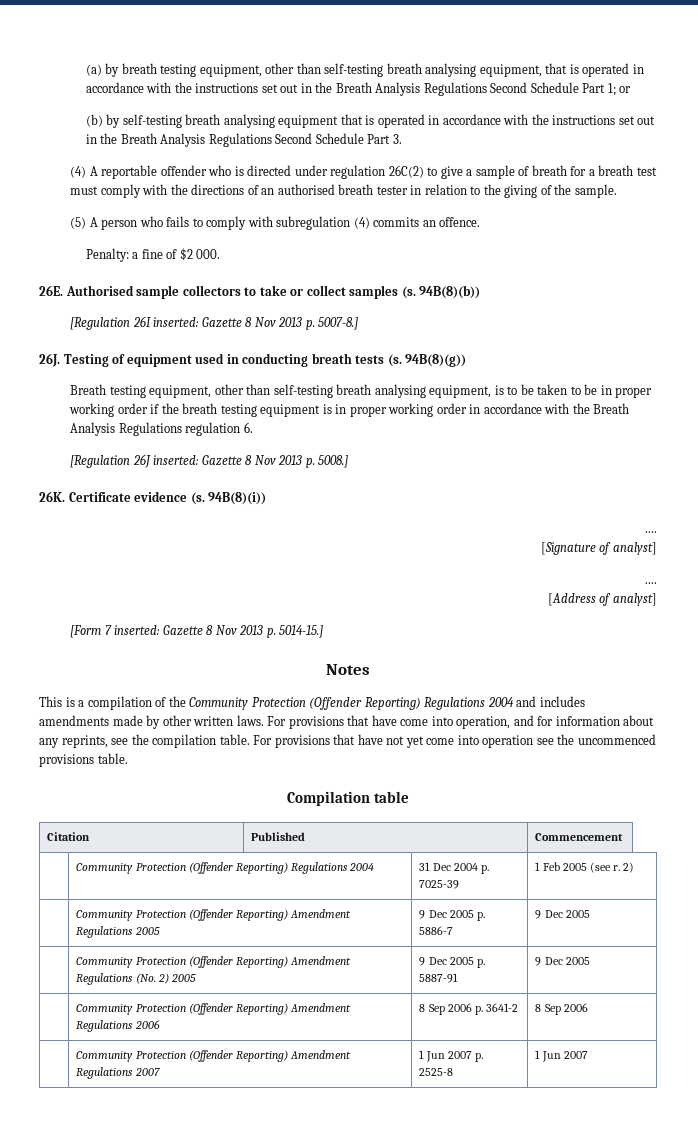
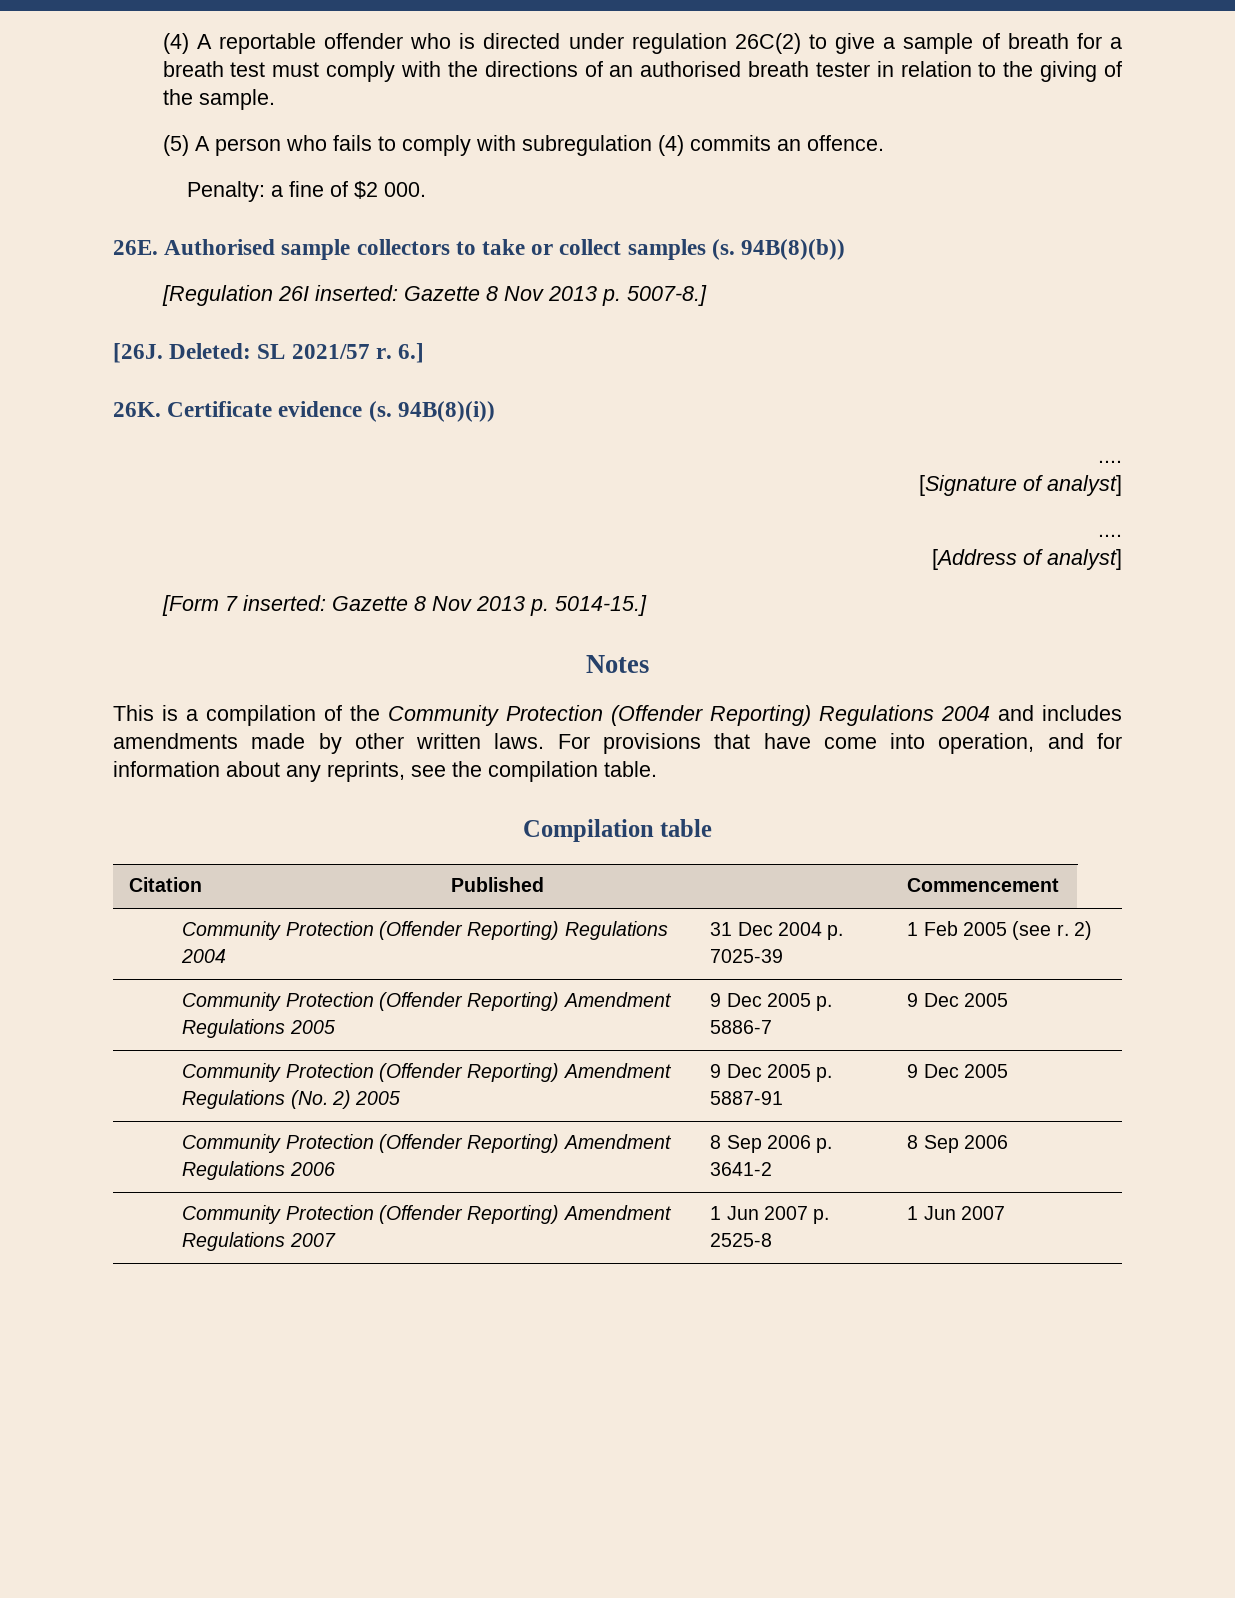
[85,63,644,77] [85,82,632,96] [85,114,656,128] [85,133,402,147] (a) by breath testing equipment, other than self-testing breath analysing equipment, that is operated in accordance with the instructions set out in the Breath Analysis Regulations Second Schedule Part 1; or // (b) by self-testing breath analysing equipment that is operated in accordance with the instructions set out in the Breath Analysis Regulations Second Schedule Part 3. // -> (162, 43) none
[39,353,467,367] [70,384,653,398] [69,403,630,417] [70,422,253,436] [70,454,349,468] 26J. Testing of equipment used in conducting breath tests (s. 94B(8)(g)) // Breath testing equipment, other than self-testing breath analysing equipment, is to be taken to be in proper working order if the breath testing equipment is in proper working order in accordance with the Breath Analysis Regulations regulation 6. // [Regulation 26J inserted: Gazette 8 Nov 2013 p. 5008.] -> [113,343,425,363] [26J. Deleted: SL 2021/57 r. 6.]
[253,734,656,748] [39,753,128,767] For provisions that have not yet come into operation see the uncommenced provisions table. -> (657, 769) none

